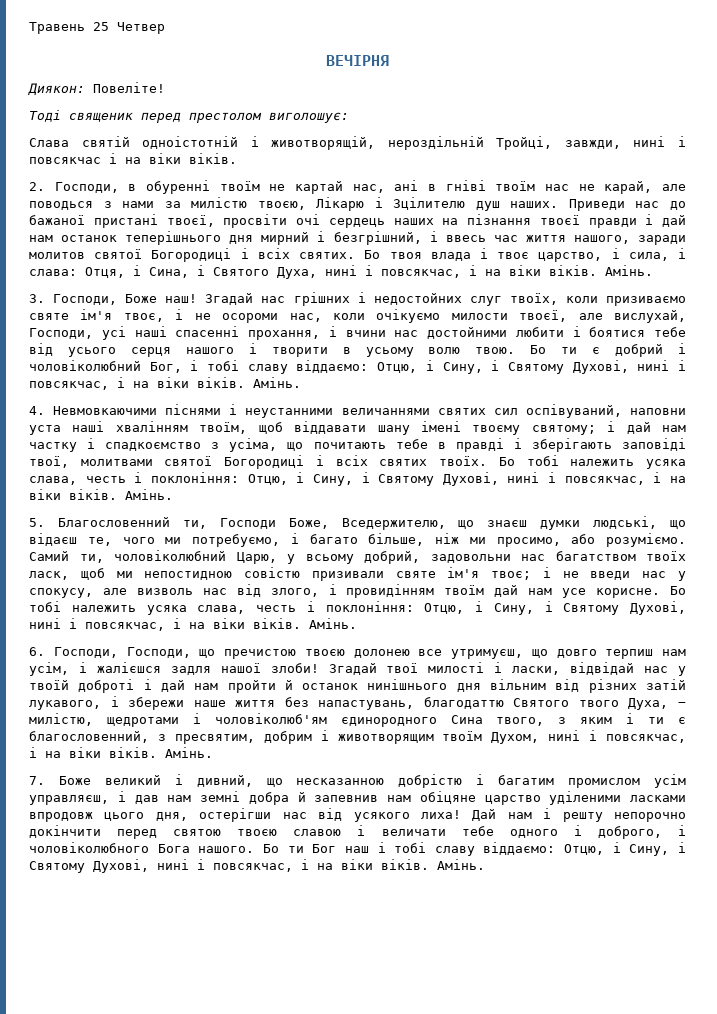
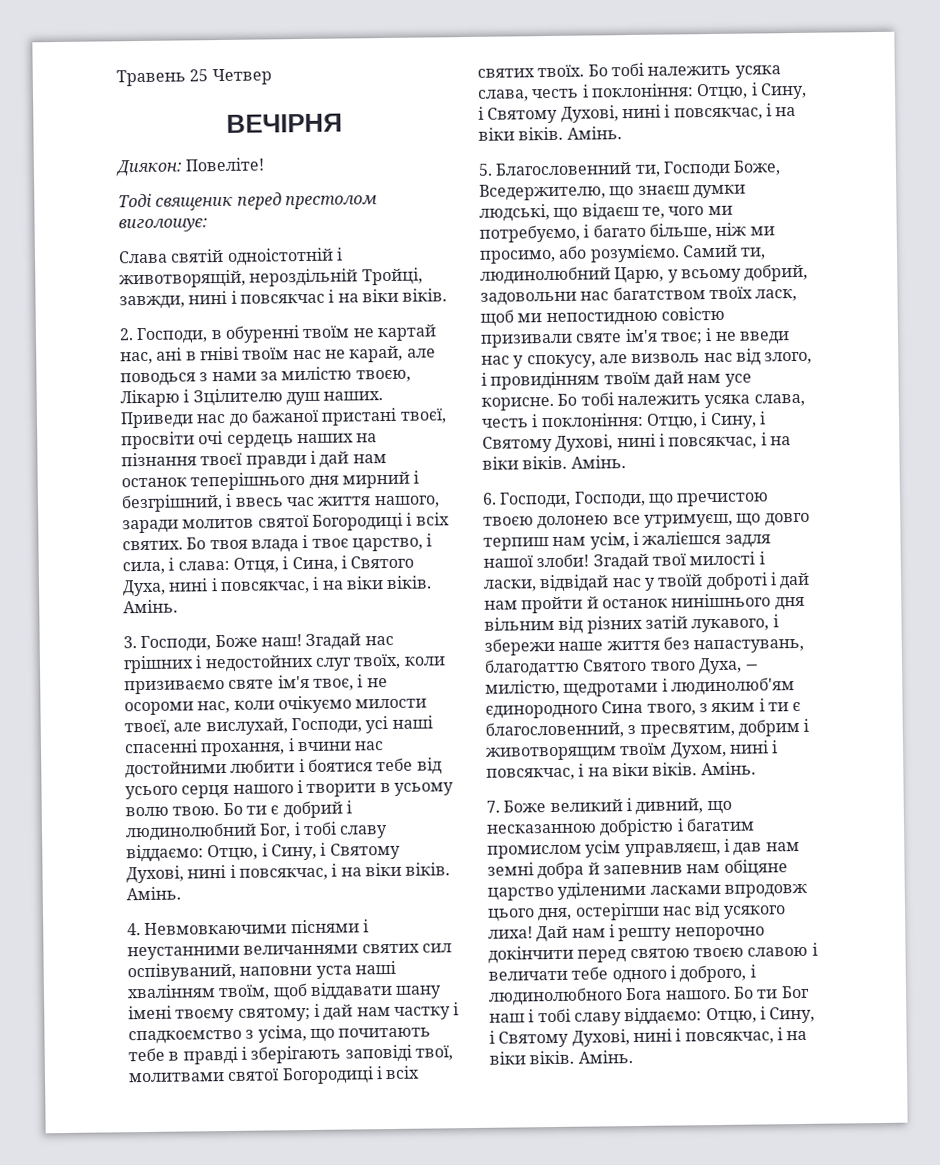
[29,360,141,371] чоловіколюбний -> [125,822,257,842] людинолюбний
[114,550,226,561] чоловіколюбний -> [480,266,611,285] людинолюбний
[214,713,327,724] чоловіколюб'ям -> [670,677,795,696] людинолюб'ям
[29,842,149,853] чоловіколюбного -> [488,987,623,1006] людинолюбного

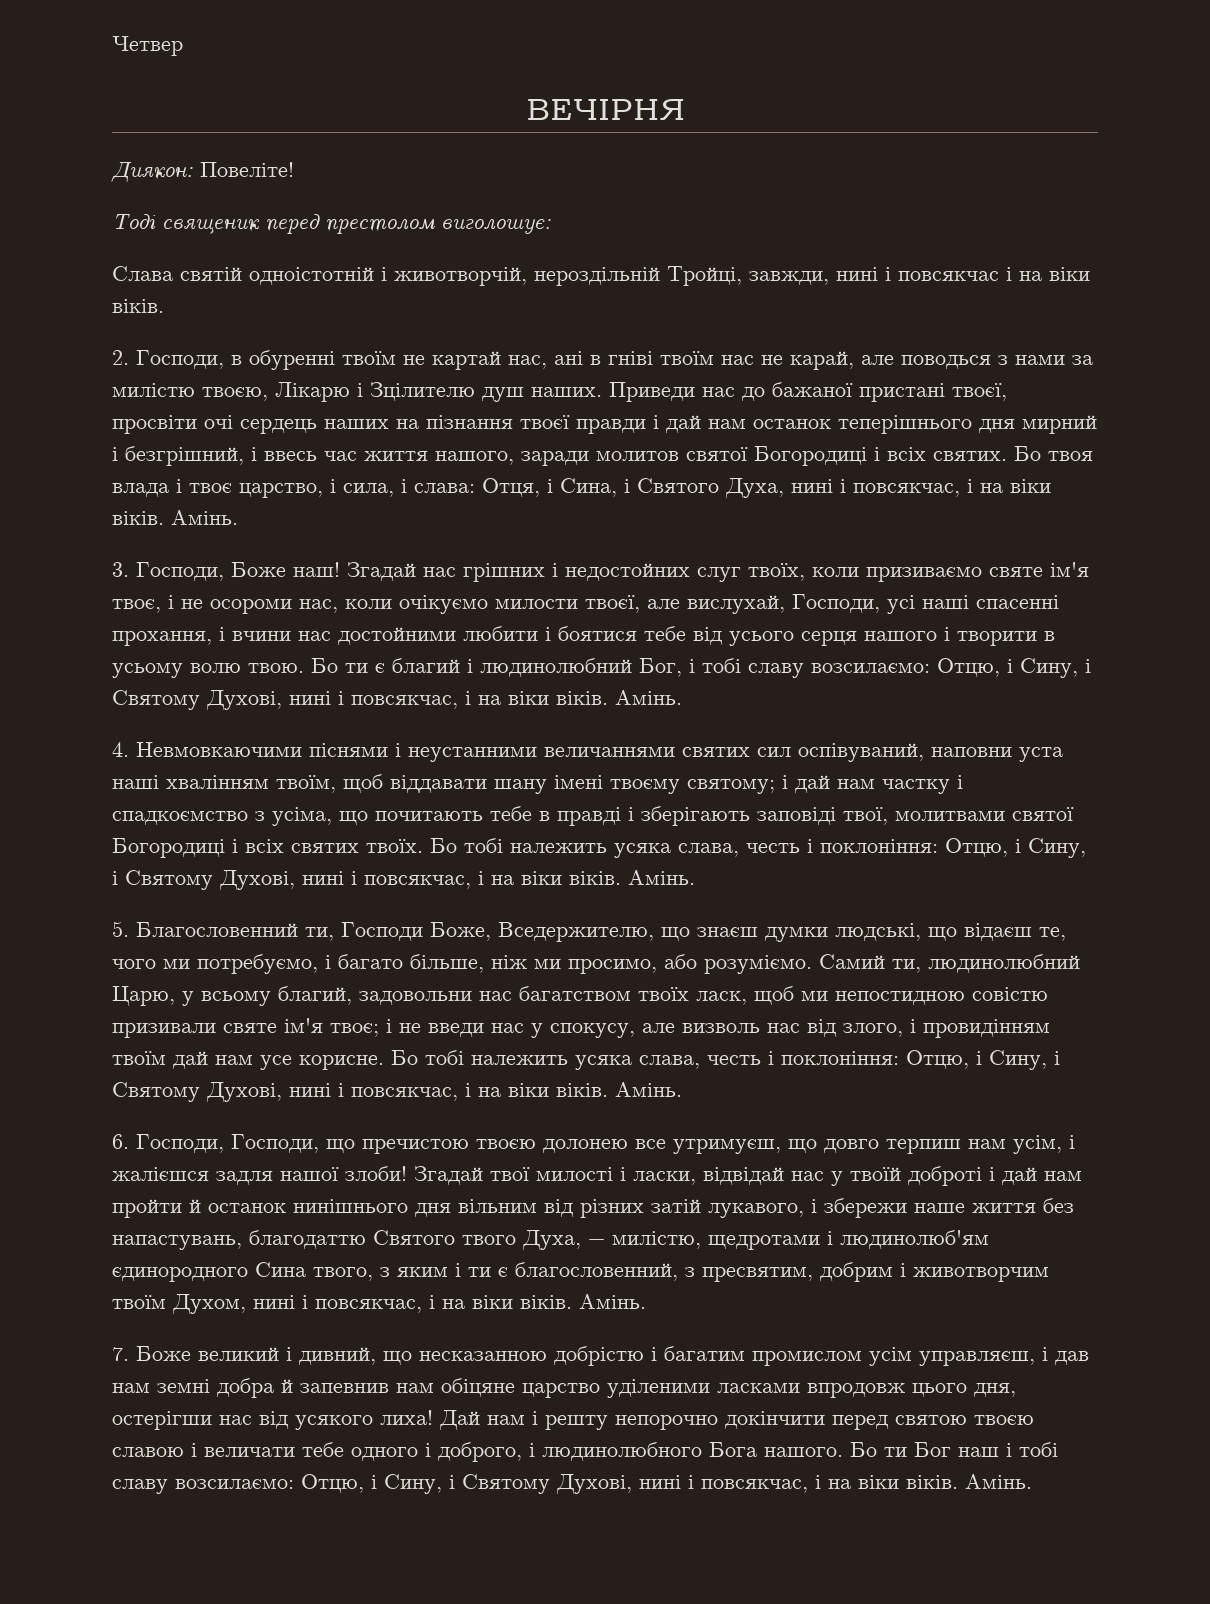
[116,69,209,87] Травень 25 -> (112, 46) none
[119,269,246,289] животворящій, -> [394,267,527,286] животворчій,
[282,800,343,819] добрий -> [392,658,460,673] благий
[126,844,204,863] віддаємо: -> [811,663,930,673] возсилаємо:
[744,263,809,282] добрий, -> [278,986,352,1005] благий,
[486,746,617,761] животворящим -> [913,1267,1049,1282] животворчим
[624,1007,703,1026] віддаємо: -> [175,1479,294,1489] возсилаємо:

